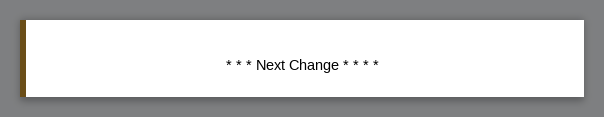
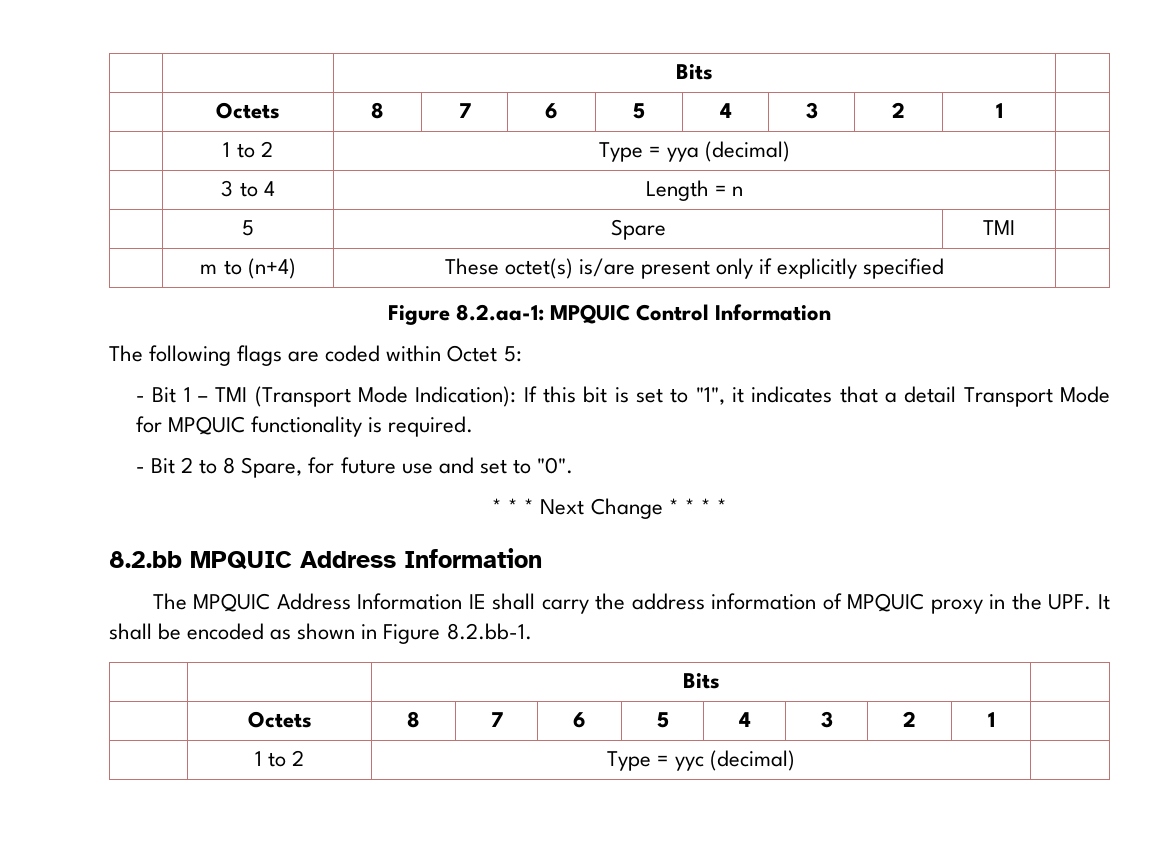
(225, 65) none -> [676,64,713,80] [216,102,280,119] [371,102,384,119] [458,103,471,118] [545,103,558,119] [633,103,645,119] [719,103,732,118] [805,102,818,119] [892,102,905,118] [995,103,1003,118] [223,141,273,158] [599,141,790,162] [221,180,275,197] [645,180,744,201] [242,220,254,236] [610,219,666,240] [983,220,1015,235] [200,258,296,279] [444,258,945,279] [387,304,832,325] [109,345,522,366] [136,386,1110,407] [136,416,474,437] [136,457,573,478] | | Bits | // | Octets | 8 | 7 | 6 | 5 | 4 | 3 | 2 | 1 | // | 1 to 2 | Type = yya (decimal) | // | 3 to 4 | Length = n | // | 5 | Spare | TMI | // | m to (n+4) | These octet(s) is/are present only if explicitly specified | // Figure 8.2.aa-1: MPQUIC Control Information // The following flags are coded within Octet 5: // - Bit 1 – TMI (Transport Mode Indication): If this bit is set to "1", it indicates that a detail Transport Mode for MPQUIC functionality is required. // - Bit 2 to 8 Spare, for future use and set to "0". //
(379, 65) none -> [109,548,542,570] [152,593,1110,614] [109,623,532,644] [682,673,720,689] [247,711,312,728] [407,711,420,728] [490,712,503,727] [573,712,586,728] [656,712,669,728] [738,712,751,727] [820,711,833,728] [903,711,916,727] [987,712,995,727] [254,750,305,767] [607,750,795,771] // 8.2.bb MPQUIC Address Information // The MPQUIC Address Information IE shall carry the address information of MPQUIC proxy in the UPF. It shall be encoded as shown in Figure 8.2.bb-1. // | | Bits | // | Octets | 8 | 7 | 6 | 5 | 4 | 3 | 2 | 1 | // | 1 to 2 | Type = yyc (decimal) |

